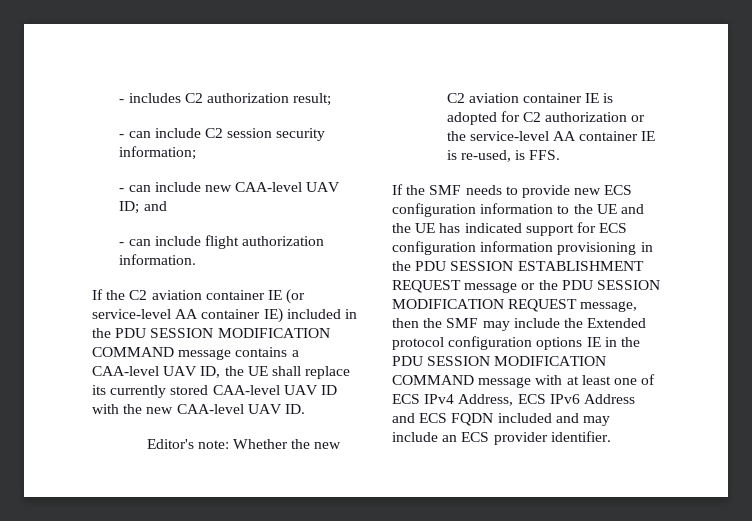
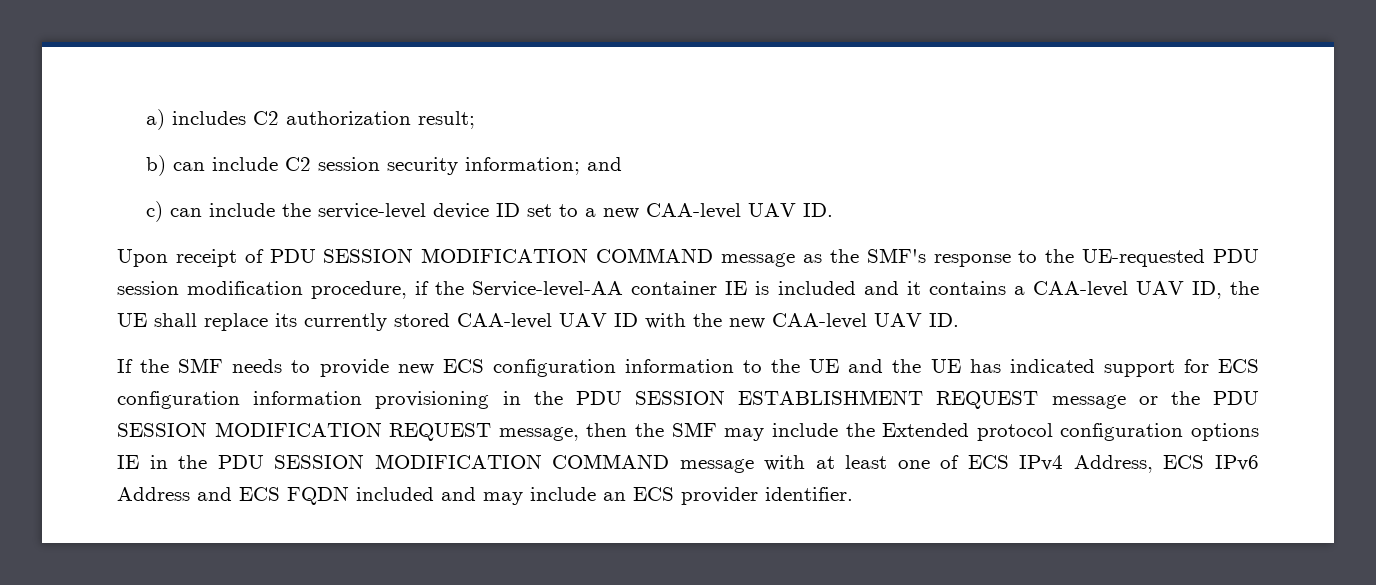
[119,99,125,103] - -> [145,109,165,130] a)
[119,134,125,138] - -> [145,155,166,176] b)
[119,182,341,192] [119,201,167,214] [119,235,325,249] [119,254,197,265] [92,289,306,304] [92,308,357,323] [92,328,330,338] [92,347,232,360] // - can include new CAA-level UAV ID; and // - can include flight authorization information. // If the C2 aviation container IE (or service-level AA container IE) included in the PDU SESSION MODIFICATION COMMAND message -> [586,157,622,171] [145,201,833,222] [117,248,1259,267] [117,281,921,299] and // c) can include the service-level device ID set to a new CAA-level UAV ID. // Upon receipt of PDU SESSION MODIFICATION COMMAND message as the SMF's response to the UE-requested PDU session modification procedure, if the Service-level-AA container IE is included and it
[146,439,342,449] [446,93,614,103] [446,111,646,125] [446,131,656,141] [446,150,561,162] // Editor's note: Whether the new C2 aviation container IE is adopted for C2 authorization or the service-level AA container IE is re-used, is FFS. -> (959, 320) none

